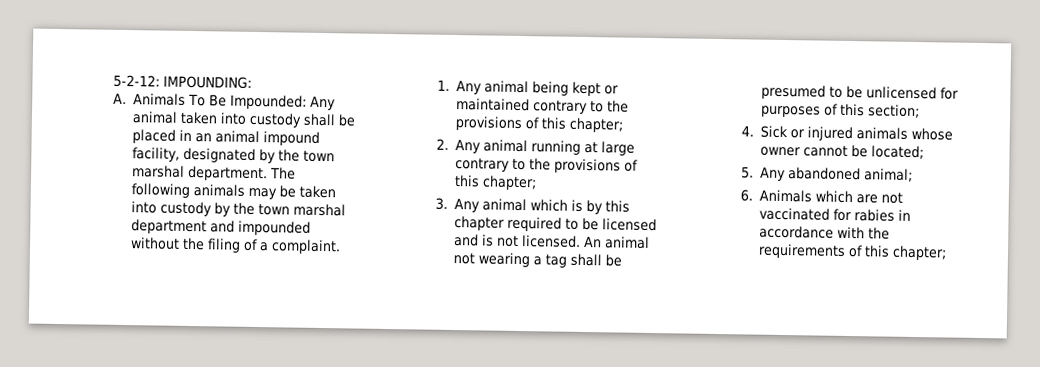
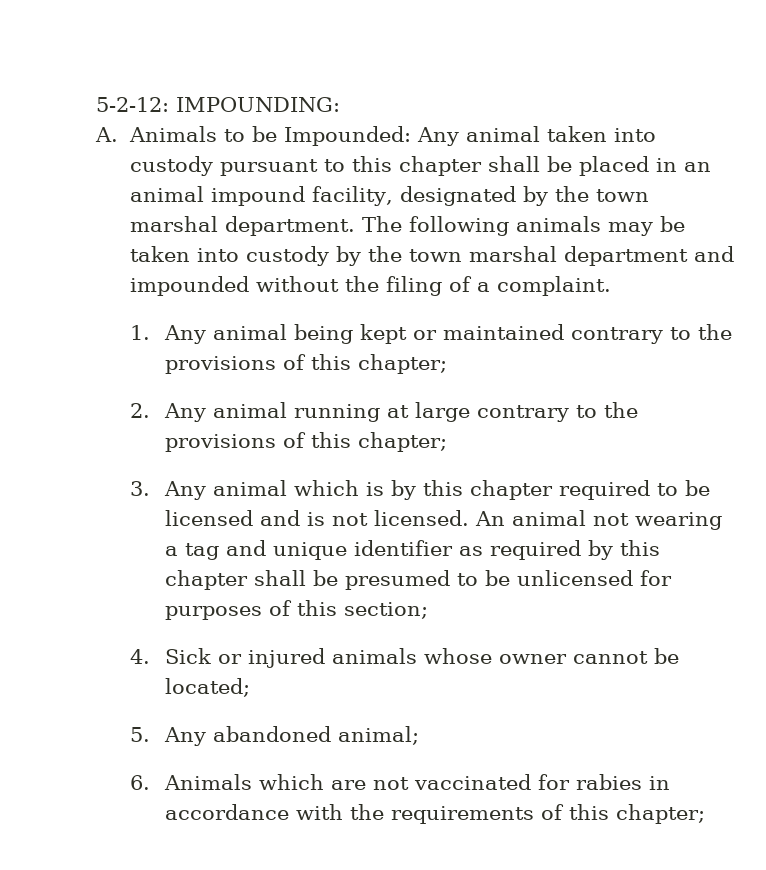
[188,93,228,107] To Be -> [224,126,278,142] to be
(303, 120) none -> [220,156,483,176] pursuant to this chapter
(567, 261) none -> [225,540,660,560] [164,570,248,590] and unique identifier as required by this chapter

